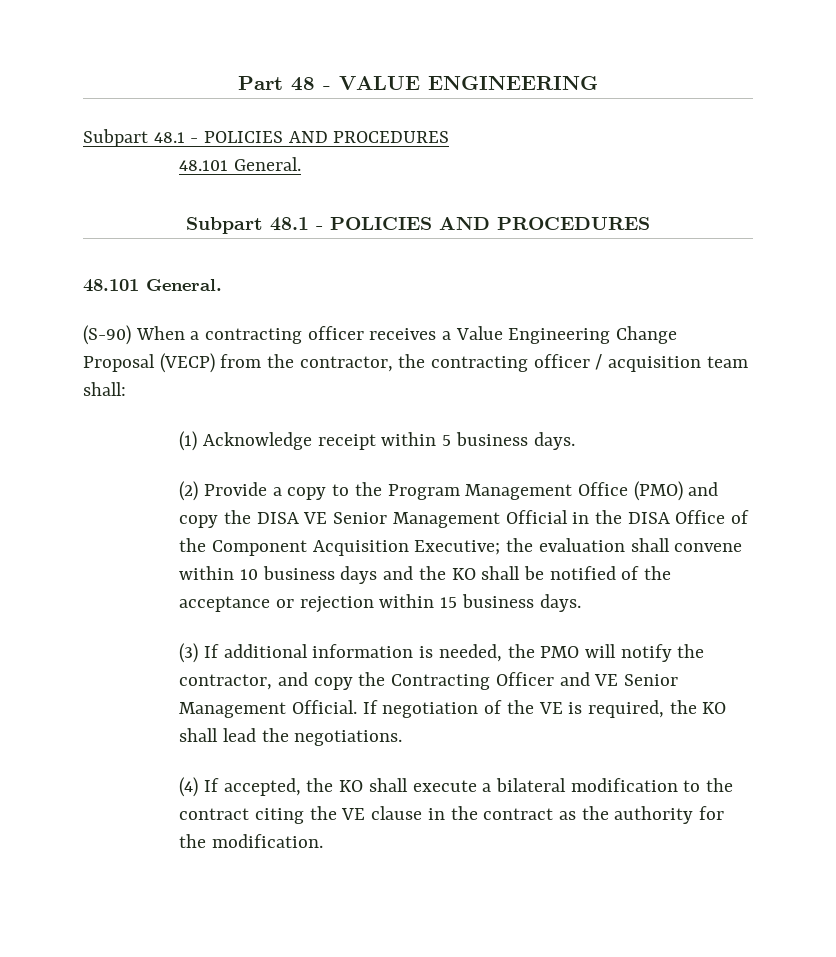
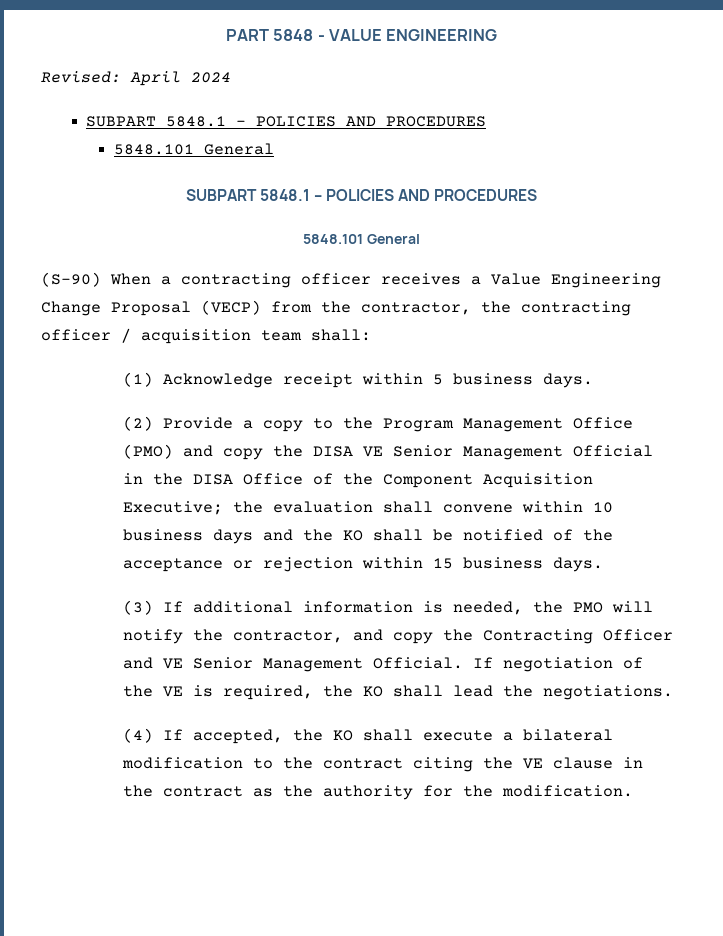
[238,76,315,91] Part 48 -> [225,29,314,41] PART 5848
[83,129,450,147] [179,157,302,171] [186,217,650,234] [83,279,222,292] Subpart 48.1 - POLICIES AND PROCEDURES // 48.101 General. // Subpart 48.1 - POLICIES AND PROCEDURES // 48.101 General. -> [41,71,231,86] [86,116,487,127] [113,143,274,155] [185,189,538,201] [303,234,420,244] Revised: April 2024 // SUBPART 5848.1 – POLICIES AND PROCEDURES // 5848.101 General // SUBPART 5848.1 – POLICIES AND PROCEDURES // 5848.101 General

